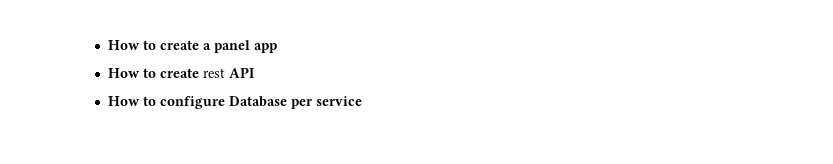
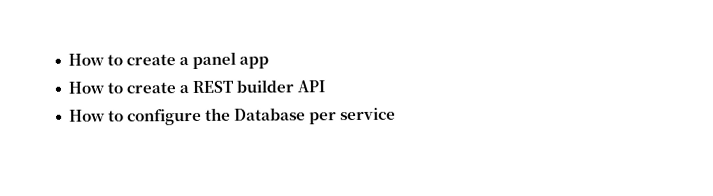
[202,68,225,78] rest -> [179,79,295,94] a REST builder
(225, 102) none -> [205,107,232,121] the

